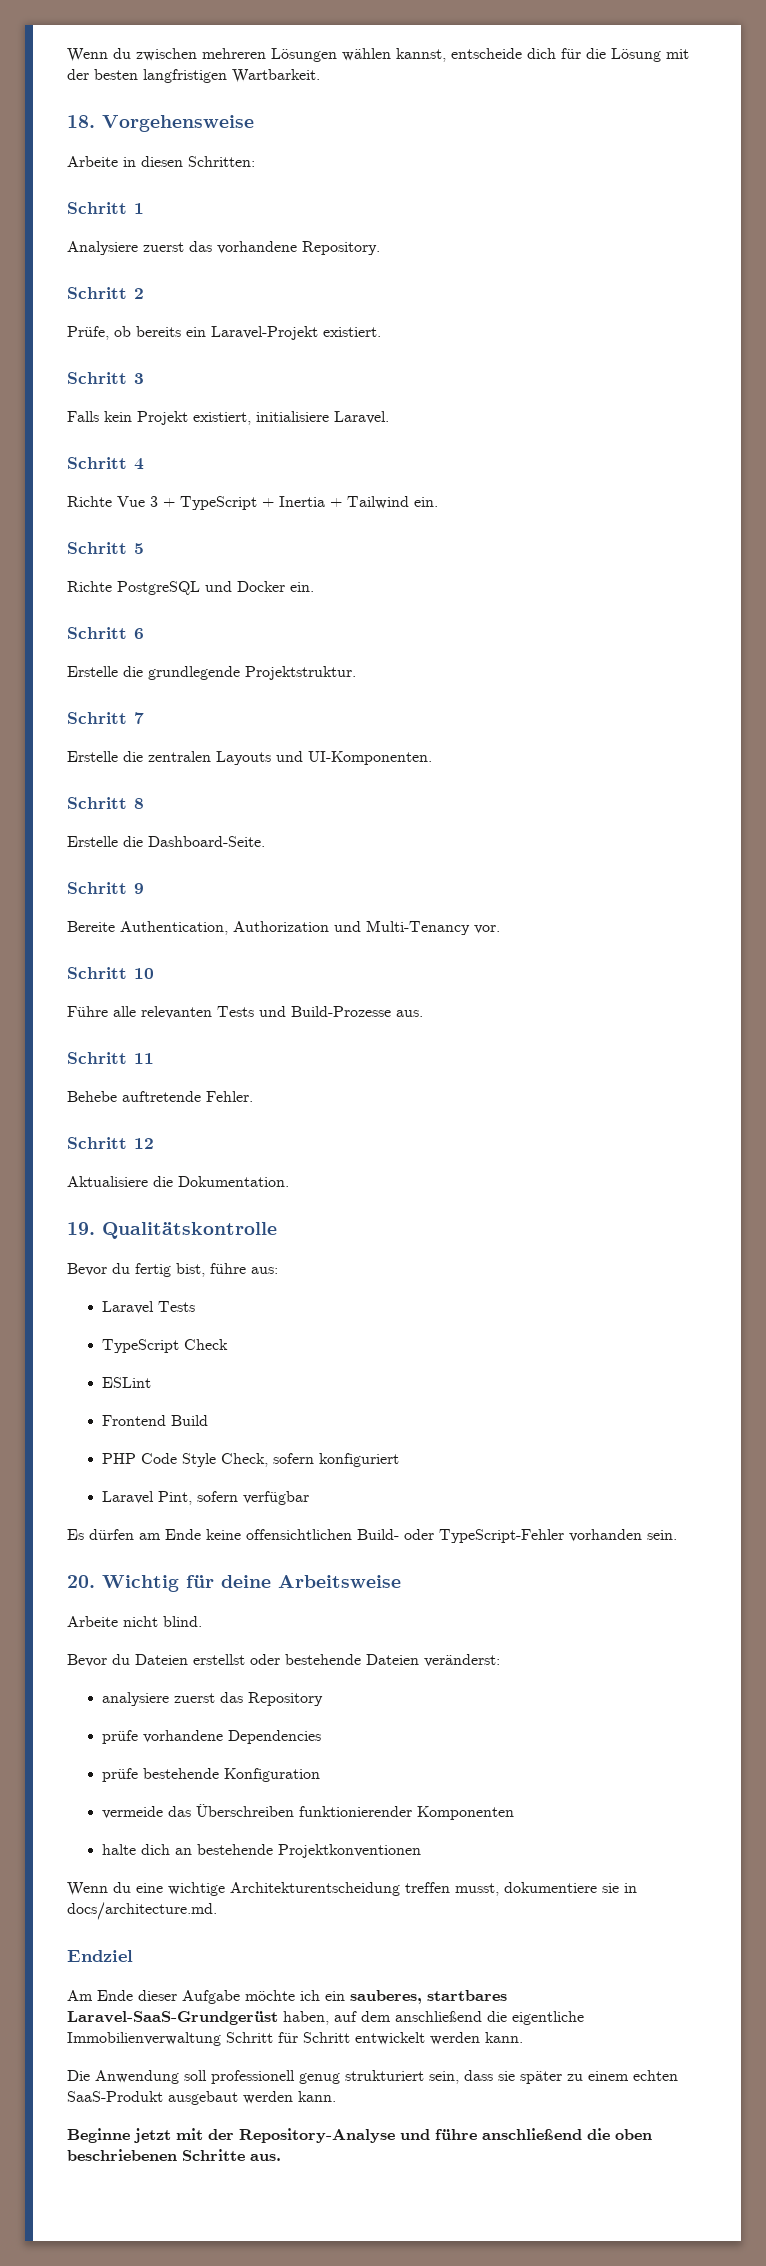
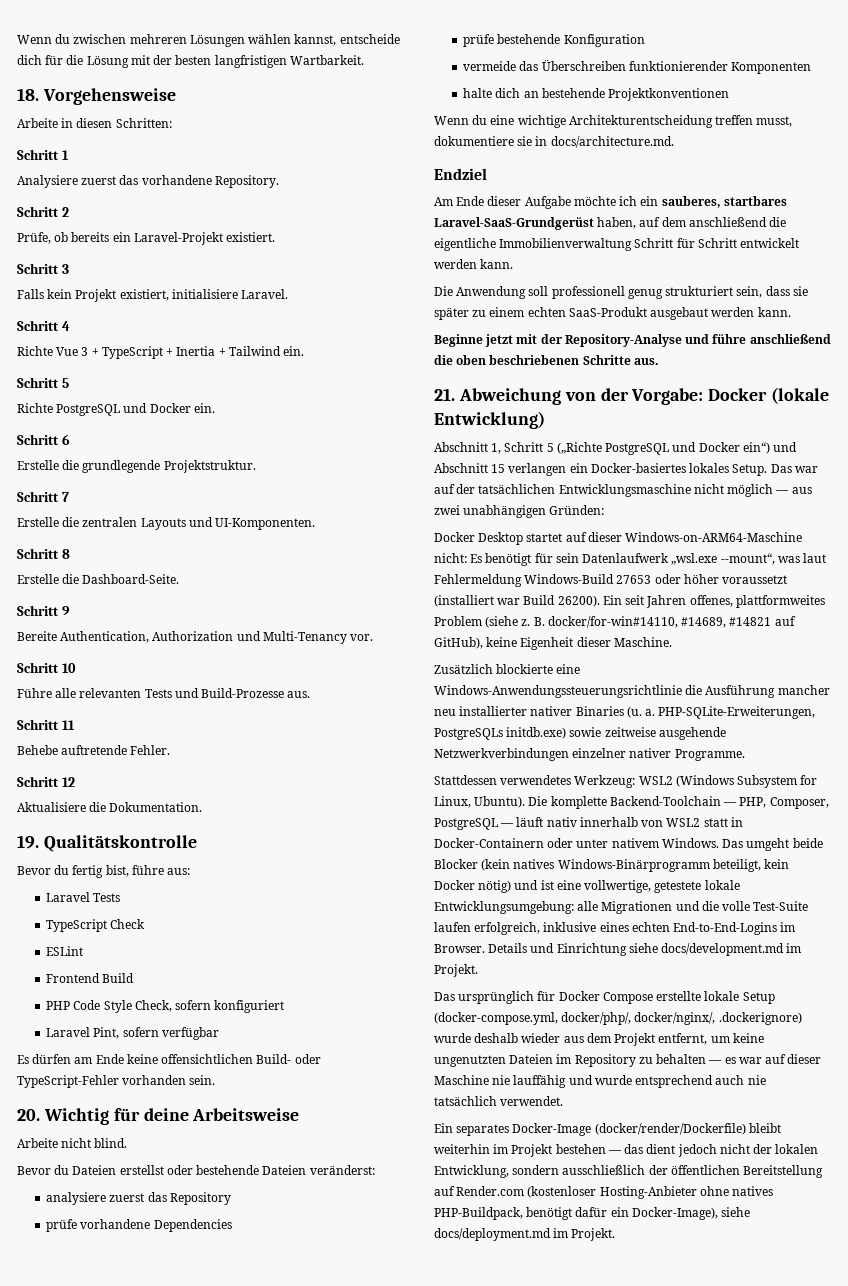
(281, 2157) none -> [434,387,830,405] [434,411,545,429] [434,442,798,455] [434,463,818,476] [434,484,812,497] [434,505,605,518] [434,532,803,545] [434,553,827,566] [434,574,788,587] [434,595,825,608] [434,616,796,628] [434,637,672,650] [434,664,581,674] [434,685,830,698] [434,706,816,719] [434,727,726,740] [434,748,745,761] [434,775,818,788] [434,796,829,809] [434,817,743,830] [434,838,823,851] [434,859,790,872] [434,880,740,893] [434,901,809,914] [434,922,796,935] [434,943,802,956] [434,964,478,977] [434,991,775,1004] [434,1012,802,1025] [434,1033,764,1046] [434,1054,822,1067] [434,1075,766,1088] [434,1096,564,1106] [434,1123,781,1136] [434,1144,819,1157] [434,1165,824,1178] [434,1186,774,1199] [434,1207,751,1220] [434,1228,616,1241] // 21. Abweichung von der Vorgabe: Docker (lokale Entwicklung) // Abschnitt 1, Schritt 5 („Richte PostgreSQL und Docker ein“) und Abschnitt 15 verlangen ein Docker-basiertes lokales Setup. Das war auf der tatsächlichen Entwicklungsmaschine nicht möglich — aus zwei unabhängigen Gründen: // Docker Desktop startet auf dieser Windows-on-ARM64-Maschine nicht: Es benötigt für sein Datenlaufwerk „wsl.exe --mount“, was laut Fehlermeldung Windows-Build 27653 oder höher voraussetzt (installiert war Build 26200). Ein seit Jahren offenes, plattformweites Problem (siehe z. B. docker/for-win#14110, #14689, #14821 auf GitHub), keine Eigenheit dieser Maschine. // Zusätzlich blockierte eine Windows-Anwendungssteuerungsrichtlinie die Ausführung mancher neu installierter nativer Binaries (u. a. PHP-SQLite-Erweiterungen, PostgreSQLs initdb.exe) sowie zeitweise ausgehende Netzwerkverbindungen einzelner nativer Programme. // Stattdessen verwendetes Werkzeug: WSL2 (Windows Subsystem for Linux, Ubuntu). Die komplette Backend-Toolchain — PHP, Composer, PostgreSQL — läuft nativ innerhalb von WSL2 statt in Docker-Containern oder unter nativem Windows. Das umgeht beide Blocker (kein natives Windows-Binärprogramm beteiligt, kein Docker nötig) und ist eine vollwertige, getestete lokale Entwicklungsumgebung: alle Migrationen und die volle Test-Suite laufen erfolgreich, inklusive eines echten End-to-End-Logins im Browser. Details und Einrichtung siehe docs/development.md im Projekt. // Das ursprünglich für Docker Compose erstellte lokale Setup (docker-compose.yml, docker/php/, docker/nginx/, .dockerignore) wurde deshalb wieder aus dem Projekt entfernt, um keine ungenutzten Dateien im Repository zu behalten — es war auf dieser Maschine nie lauffähig und wurde entsprechend auch nie tatsächlich verwendet. // Ein separates Docker-Image (docker/render/Dockerfile) bleibt weiterhin im Projekt bestehen — das dient jedoch nicht der lokalen Entwicklung, sondern ausschließlich der öffentlichen Bereitstellung auf Render.com (kostenloser Hosting-Anbieter ohne natives PHP-Buildpack, benötigt dafür ein Docker-Image), siehe docs/deployment.md im Projekt.

